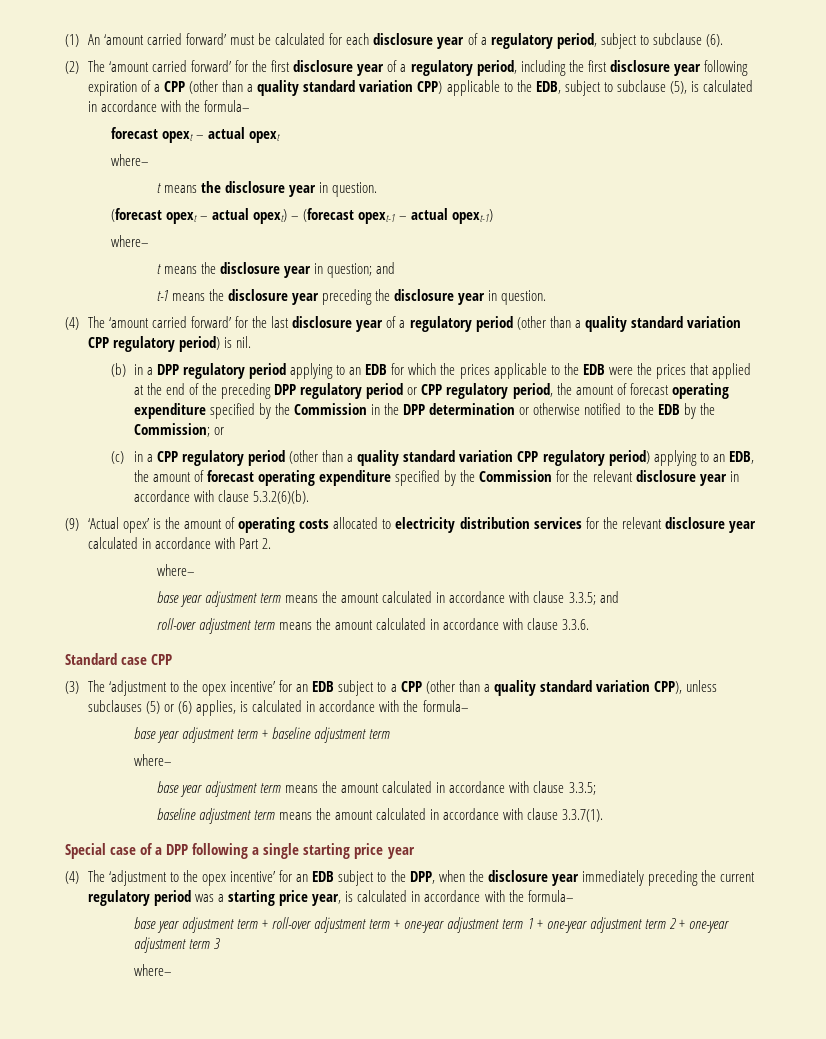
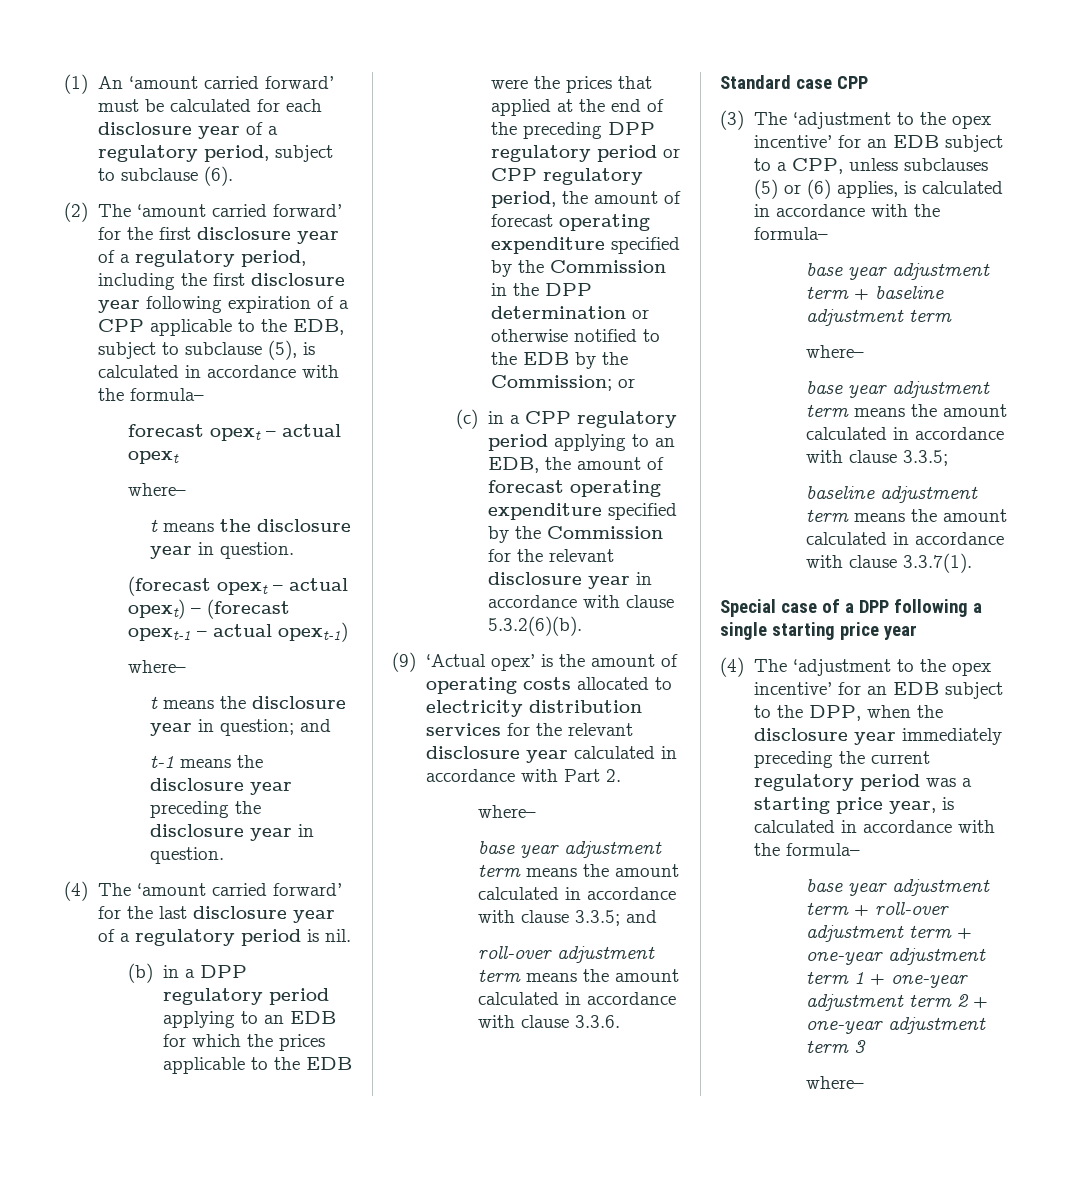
[189,80,443,96] (other than a quality standard variation CPP) -> (144, 325) none
[516,316,741,332] [87,336,221,352] (other than a quality standard variation CPP regulatory period) -> (301, 937) none
[289,450,650,466] (other than a quality standard variation CPP regulatory period) -> (549, 442) none
[400,680,682,696] CPP (other than a quality standard variation CPP), -> [791,158,843,174] CPP,

